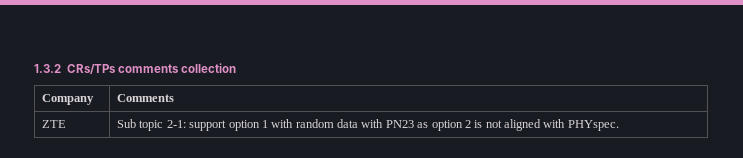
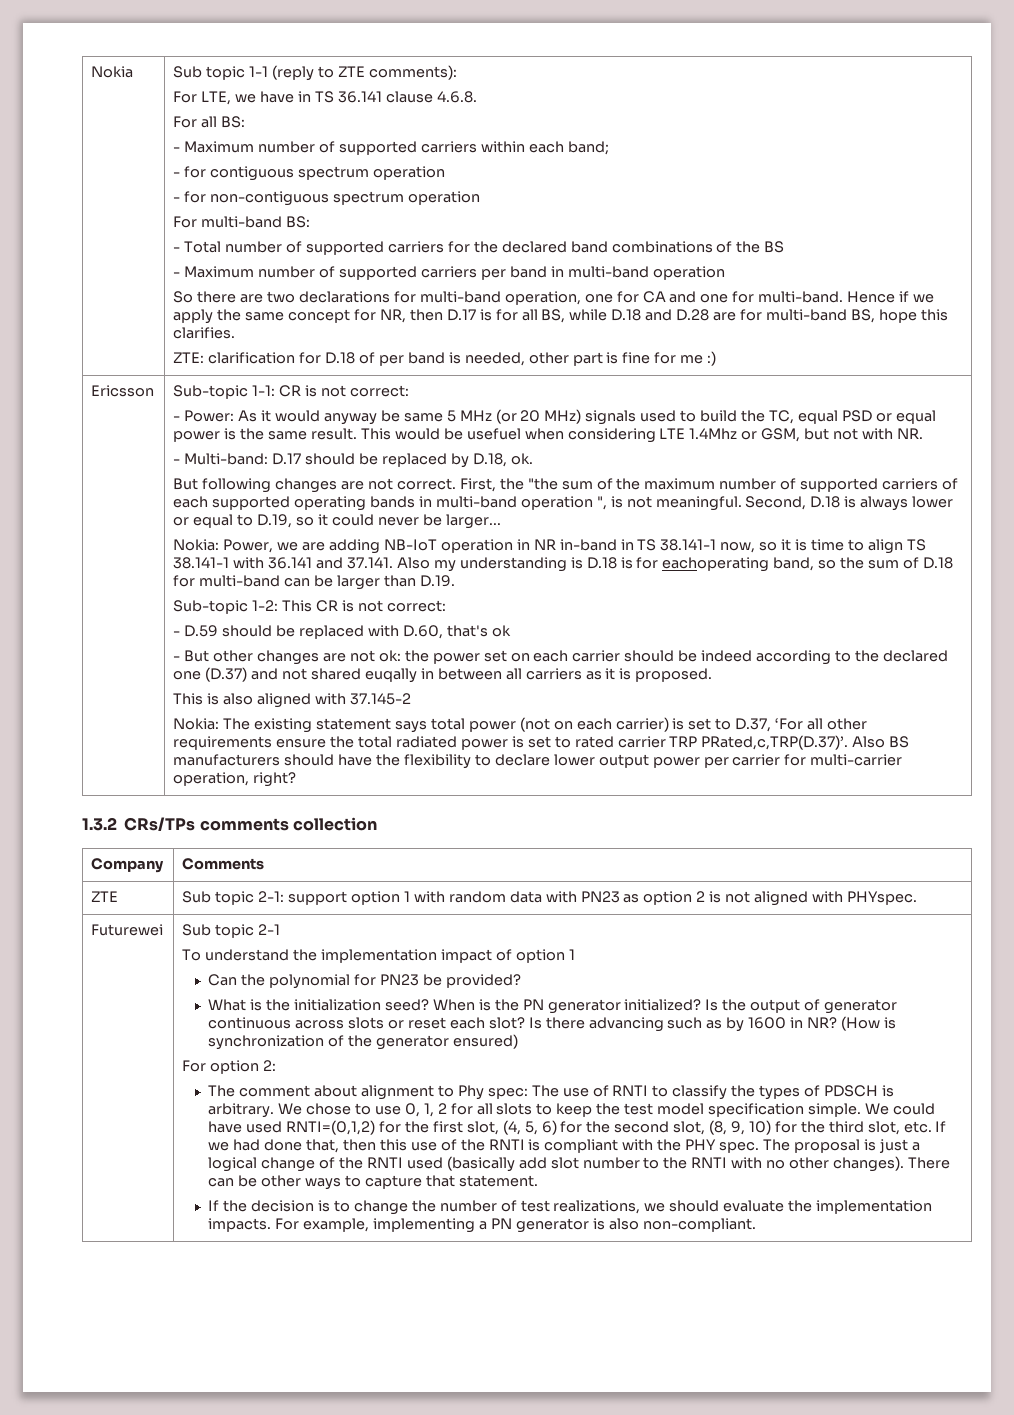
(34, 68) none -> [91,66,134,78] [173,65,457,81] [173,91,477,105] [173,116,246,128] [173,141,609,155] [173,166,446,181] [173,191,481,206] [173,216,311,228] [173,241,785,255] [173,266,725,280] [173,291,934,305] [173,309,948,324] [173,327,236,339] [173,351,717,366] [91,385,155,397] [173,385,409,399] [173,409,936,425] [173,428,923,443] [173,453,533,468] [173,478,958,493] [173,496,954,511] [173,514,501,529] [173,539,926,554] [173,557,953,572] [173,575,455,590] [173,600,446,614] [173,625,511,639] [173,650,948,665] [173,667,713,683] [173,693,411,708] [173,717,867,733] [173,735,910,750] [173,754,903,769] [173,772,297,787] Nokia | Sub topic 1-1 (reply to ZTE comments): // For LTE, we have in TS 36.141 clause 4.6.8. // For all BS: // - Maximum number of supported carriers within each band; // - for contiguous spectrum operation // - for non-contiguous spectrum operation // For multi-band BS: // - Total number of supported carriers for the declared band combinations of the BS // - Maximum number of supported carriers per band in multi-band operation // So there are two declarations for multi-band operation, one for CA and one for multi-band. Hence if we apply the same concept for NR, then D.17 is for all BS, while D.18 and D.28 are for multi-band BS, hope this clarifies. // ZTE: clarification for D.18 of per band is needed, other part is fine for me :) // Ericsson | Sub-topic 1-1: CR is not correct: // - Power: As it would anyway be same 5 MHz (or 20 MHz) signals used to build the TC, equal PSD or equal power is the same result. This would be usefuel when considering LTE 1.4Mhz or GSM, but not with NR. // - Multi-band: D.17 should be replaced by D.18, ok. // But following changes are not correct. First, the "the sum of the maximum number of supported carriers of each supported operating bands in multi-band operation ", is not meaningful. Second, D.18 is always lower or equal to D.19, so it could never be larger... // Nokia: Power, we are adding NB-IoT operation in NR in-band in TS 38.141-1 now, so it is time to align TS 38.141-1 with 36.141 and 37.141. Also my understanding is D.18 is for eachoperating band, so the sum of D.18 for multi-band can be larger than D.19. // Sub-topic 1-2: This CR is not correct: // - D.59 should be replaced with D.60, that's ok // - But other changes are not ok: the power set on each carrier should be indeed according to the declared one (D.37) and not shared euqally in between all carriers as it is proposed. // This is also aligned with 37.145-2 // Nokia: The existing statement says total power (not on each carrier) is set to D.37, ‘For all other requirements ensure the total radiated power is set to rated carrier TRP PRated,c,TRP(D.37)’. Also BS manufacturers should have the flexibility to declare lower output power per carrier for multi-carrier operation, right? //
(619, 125) none -> [91,924,164,936] [182,924,281,938] [182,949,575,963] [208,974,521,989] [208,999,898,1014] [208,1016,896,1032] [208,1034,518,1050] [182,1060,277,1074] [208,1085,894,1100] [208,1103,935,1118] [208,1120,947,1135] [208,1139,920,1153] [208,1156,950,1172] [208,1175,538,1190] [208,1200,933,1215] [208,1218,756,1233] // Futurewei | Sub topic 2-1 // To understand the implementation impact of option 1 // Can the polynomial for PN23 be provided? // What is the initialization seed? When is the PN generator initialized? Is the output of generator continuous across slots or reset each slot? Is there advancing such as by 1600 in NR? (How is synchronization of the generator ensured) // For option 2: // The comment about alignment to Phy spec: The use of RNTI to classify the types of PDSCH is arbitrary. We chose to use 0, 1, 2 for all slots to keep the test model specification simple. We could have used RNTI=(0,1,2) for the first slot, (4, 5, 6) for the second slot, (8, 9, 10) for the third slot, etc. If we had done that, then this use of the RNTI is compliant with the PHY spec. The proposal is just a logical change of the RNTI used (basically add slot number to the RNTI with no other changes). There can be other ways to capture that statement. // If the decision is to change the number of test realizations, we should evaluate the implementation impacts. For example, implementing a PN generator is also non-compliant.

